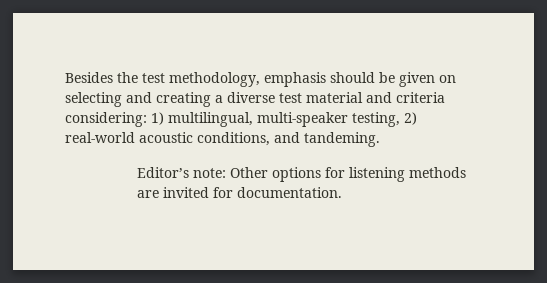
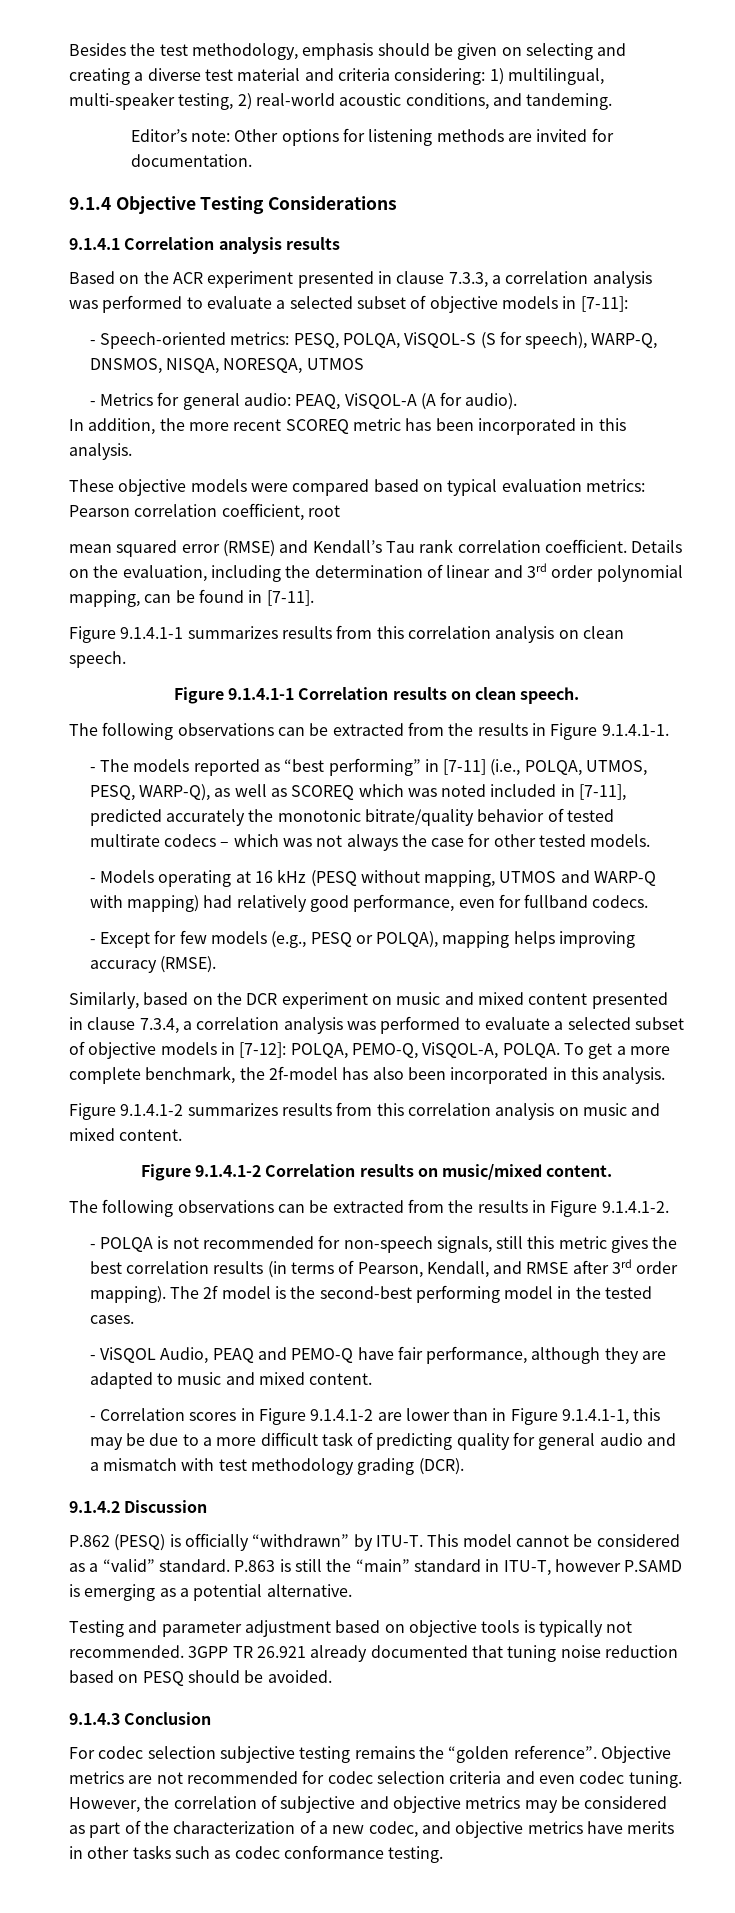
(343, 192) none -> [69,196,398,214] [69,237,340,254] [69,271,652,288] [69,295,628,313] [89,331,658,349] [89,358,364,374] [89,392,518,410] [69,418,626,435] [69,443,132,460] [69,479,645,496] [69,503,340,521] [69,539,683,557] [69,563,683,582] [69,589,314,607] [69,625,624,643] [69,651,126,668] [173,687,580,704] [69,722,669,740] [89,758,648,776] [89,784,627,801] [89,808,614,826] [89,833,651,851] [89,869,657,887] [89,894,649,912] [89,930,636,948] [89,956,216,973] [69,992,668,1009] [69,1016,684,1034] [69,1041,670,1059] [69,1066,666,1084] [69,1102,661,1120] [69,1128,183,1141] [140,1164,613,1181] [69,1199,669,1217] [89,1235,678,1253] [89,1259,679,1278] [89,1285,653,1303] [89,1315,134,1324] [89,1346,667,1364] [89,1372,373,1389] [89,1408,661,1425] [89,1432,677,1450] [89,1458,464,1475] [69,1500,208,1513] [69,1533,680,1551] [69,1559,683,1576] [69,1584,352,1601] [69,1620,633,1637] [69,1645,678,1662] [69,1670,332,1686] [69,1712,212,1725] [69,1745,671,1763] [69,1770,682,1788] [69,1795,668,1813] [69,1820,675,1838] [69,1845,444,1863] // 9.1.4 Objective Testing Considerations // 9.1.4.1 Correlation analysis results // Based on the ACR experiment presented in clause 7.3.3, a correlation analysis was performed to evaluate a selected subset of objective models in [7-11]: // - Speech-oriented metrics: PESQ, POLQA, ViSQOL-S (S for speech), WARP-Q, DNSMOS, NISQA, NORESQA, UTMOS // - Metrics for general audio: PEAQ, ViSQOL-A (A for audio). // In addition, the more recent SCOREQ metric has been incorporated in this analysis. // These objective models were compared based on typical evaluation metrics: Pearson correlation coefficient, root // mean squared error (RMSE) and Kendall’s Tau rank correlation coefficient. Details on the evaluation, including the determination of linear and 3rd order polynomial mapping, can be found in [7-11]. // Figure 9.1.4.1-1 summarizes results from this correlation analysis on clean speech. // Figure 9.1.4.1-1 Correlation results on clean speech. // The following observations can be extracted from the results in Figure 9.1.4.1-1. // - The models reported as “best performing” in [7-11] (i.e., POLQA, UTMOS, PESQ, WARP-Q), as well as SCOREQ which was noted included in [7-11], predicted accurately the monotonic bitrate/quality behavior of tested multirate codecs – which was not always the case for other tested models. // - Models operating at 16 kHz (PESQ without mapping, UTMOS and WARP-Q with mapping) had relatively good performance, even for fullband codecs. // - Except for few models (e.g., PESQ or POLQA), mapping helps improving accuracy (RMSE). // Similarly, based on the DCR experiment on music and mixed content presented in clause 7.3.4, a correlation analysis was performed to evaluate a selected subset of objective models in [7-12]: POLQA, PEMO-Q, ViSQOL-A, POLQA. To get a more complete benchmark, the 2f-model has also been incorporated in this analysis. // Figure 9.1.4.1-2 summarizes results from this correlation analysis on music and mixed content. // Figure 9.1.4.1-2 Correlation results on music/mixed content. // The following observations can be extracted from the results in Figure 9.1.4.1-2. // - POLQA is not recommended for non-speech signals, still this metric gives the best correlation results (in terms of Pearson, Kendall, and RMSE after 3rd order mapping). The 2f model is the second-best performing model in the tested cases. // - ViSQOL Audio, PEAQ and PEMO-Q have fair performance, although they are adapted to music and mixed content. // - Correlation scores in Figure 9.1.4.1-2 are lower than in Figure 9.1.4.1-1, this may be due to a more difficult task of predicting quality for general audio and a mismatch with test methodology grading (DCR). // 9.1.4.2 Discussion // P.862 (PESQ) is officially “withdrawn” by ITU-T. This model cannot be considered as a “valid” standard. P.863 is still the “main” standard in ITU-T, however P.SAMD is emerging as a potential alternative. // Testing and parameter adjustment based on objective tools is typically not recommended. 3GPP TR 26.921 already documented that tuning noise reduction based on PESQ should be avoided. // 9.1.4.3 Conclusion // For codec selection subjective testing remains the “golden reference”. Objective metrics are not recommended for codec selection criteria and even codec tuning. However, the correlation of subjective and objective metrics may be considered as part of the characterization of a new codec, and objective metrics have merits in other tasks such as codec conformance testing.

